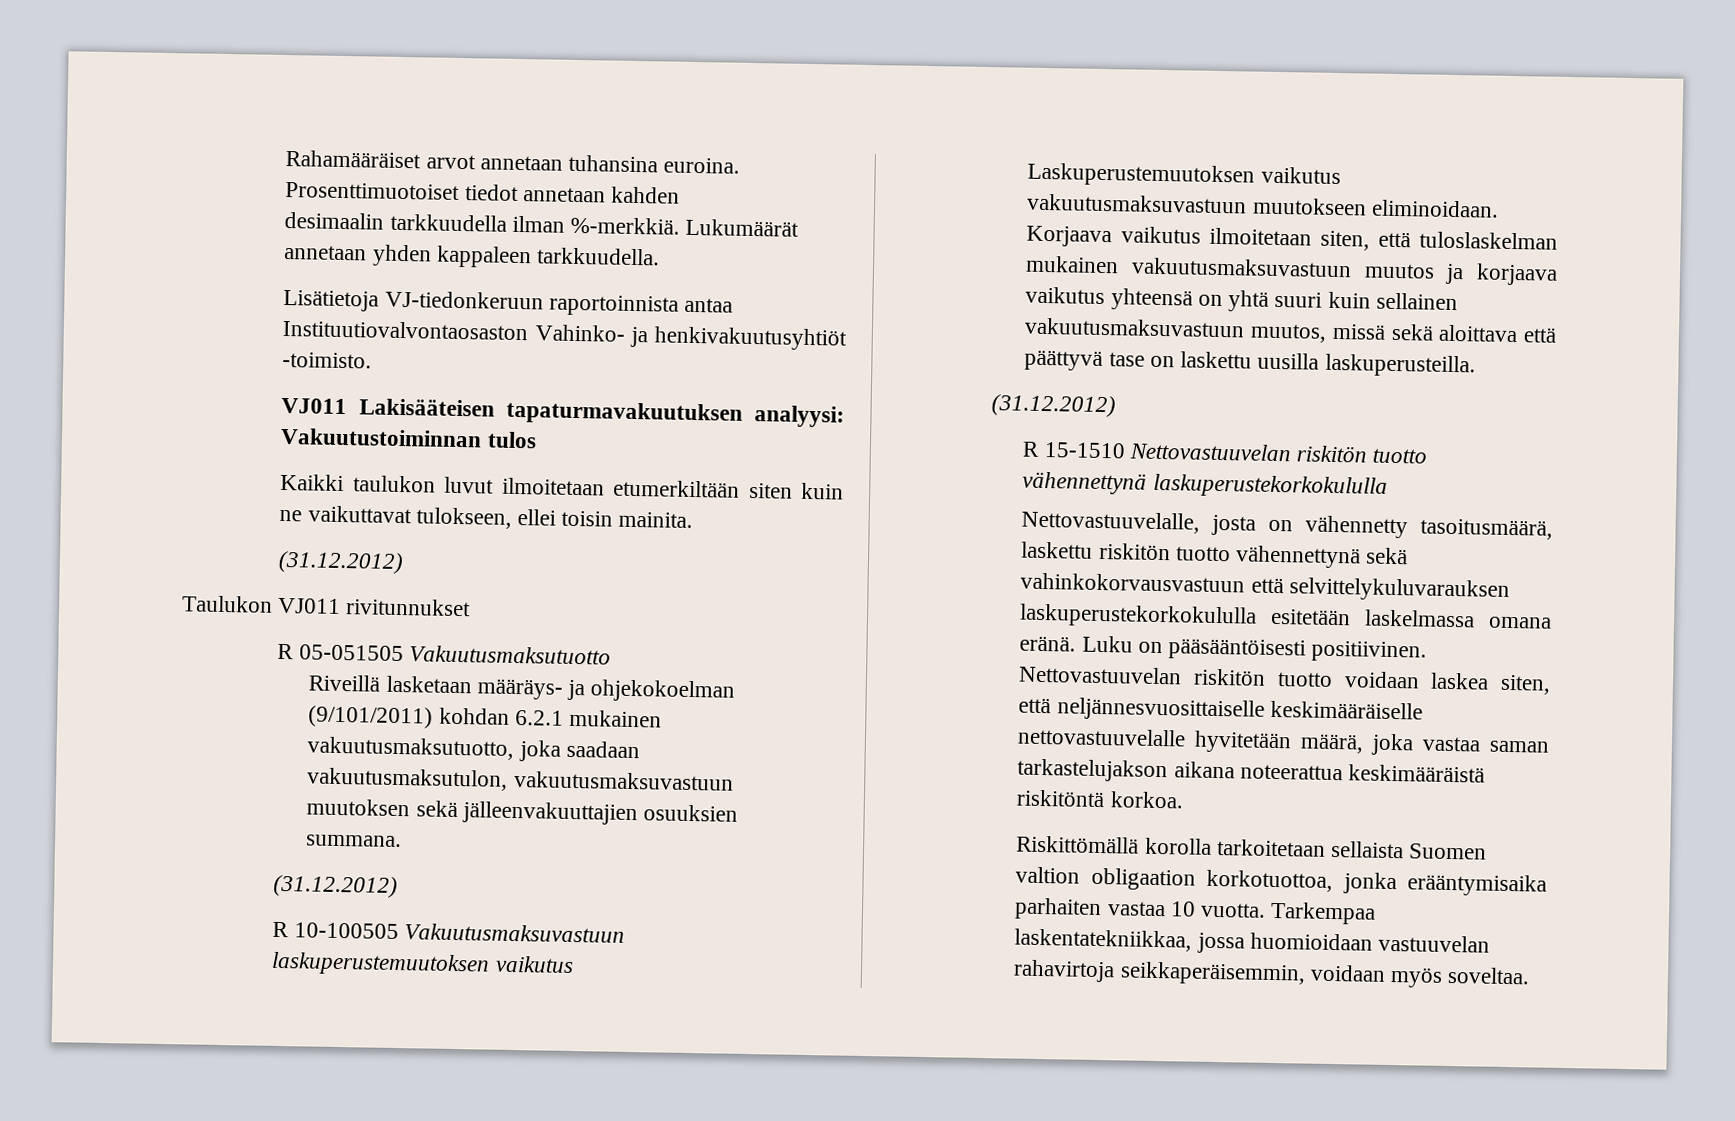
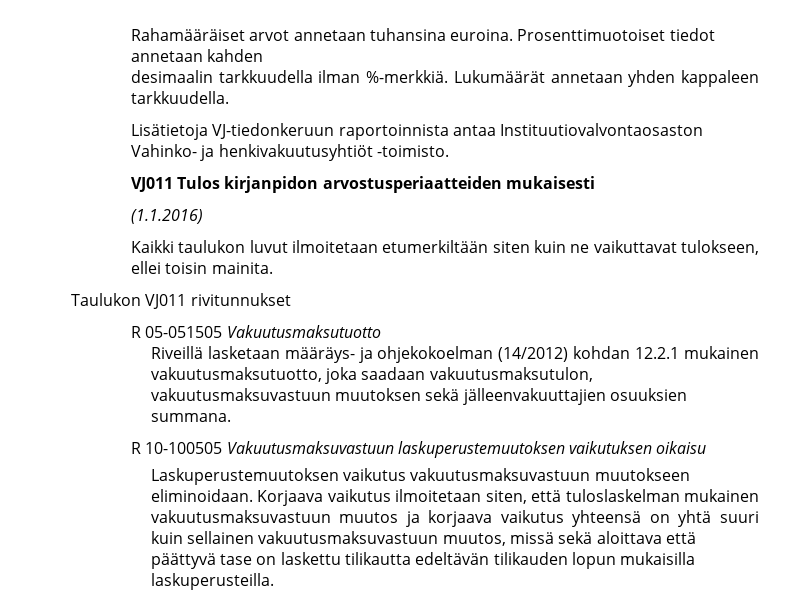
[358,398,845,428] [280,427,537,449] Lakisääteisen tapaturmavakuutuksen analyysi: Vakuutustoiminnan tulos -> [177,176,596,193] [130,209,203,224] Tulos kirjanpidon arvostusperiaatteiden mukaisesti // (1.1.2016)
[278,550,405,575] // (31.12.2012) -> (273, 268) none
[308,705,564,729] (9/101/2011) kohdan 6.2.1 -> [498,346,680,362] (14/2012) kohdan 12.2.1
[273,874,399,899] // (31.12.2012) -> (231, 417) none
[494,955,574,974] vaikutus -> [569,441,707,454] vaikutuksen oikaisu
[1257,352,1476,378] [991,394,1117,418] [1022,441,1428,464] [1022,471,1388,499] [1021,510,1553,540] [1021,541,1409,569] [1020,572,1510,602] [1019,603,1552,629] [1019,635,1428,663] [1018,665,1551,695] [1018,697,1423,722] [1017,727,1550,756] [1017,758,1486,783] [1016,789,1184,809] [1016,835,1488,860] [1015,866,1547,897] [1014,897,1377,925] [1014,928,1491,954] [1013,959,1531,988] uusilla laskuperusteilla. // (31.12.2012) // R 15-1510 Nettovastuuvelan riskitön tuotto vähennettynä laskuperustekorkokululla // Nettovastuuvelalle, josta on vähennetty tasoitusmäärä, laskettu riskitön tuotto vähennettynä sekä vahinkokorvausvastuun että selvittelykuluvarauksen laskuperustekorkokululla esitetään laskelmassa omana eränä. Luku on pääsääntöisesti positiivinen. Nettovastuuvelan riskitön tuotto voidaan laskea siten, että neljännesvuosittaiselle keskimääräiselle nettovastuuvelalle hyvitetään määrä, joka vastaa saman tarkastelujakson aikana noteerattua keskimääräistä riskitöntä korkoa. // Riskittömällä korolla tarkoitetaan sellaista Suomen valtion obligaation korkotuottoa, jonka erääntymisaika parhaiten vastaa 10 vuotta. Tarkempaa laskentatekniikkaa, jossa huomioidaan vastuuvelan rahavirtoja seikkaperäisemmin, voidaan myös soveltaa. -> [345,552,696,569] [150,573,274,590] tilikautta edeltävän tilikauden lopun mukaisilla laskuperusteilla.

